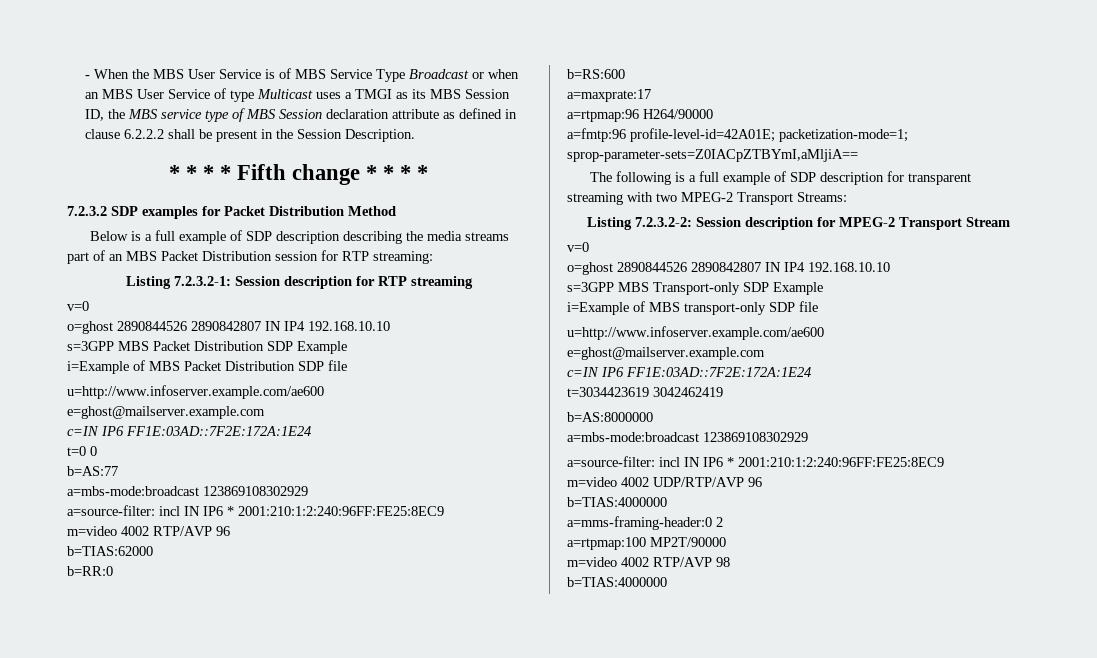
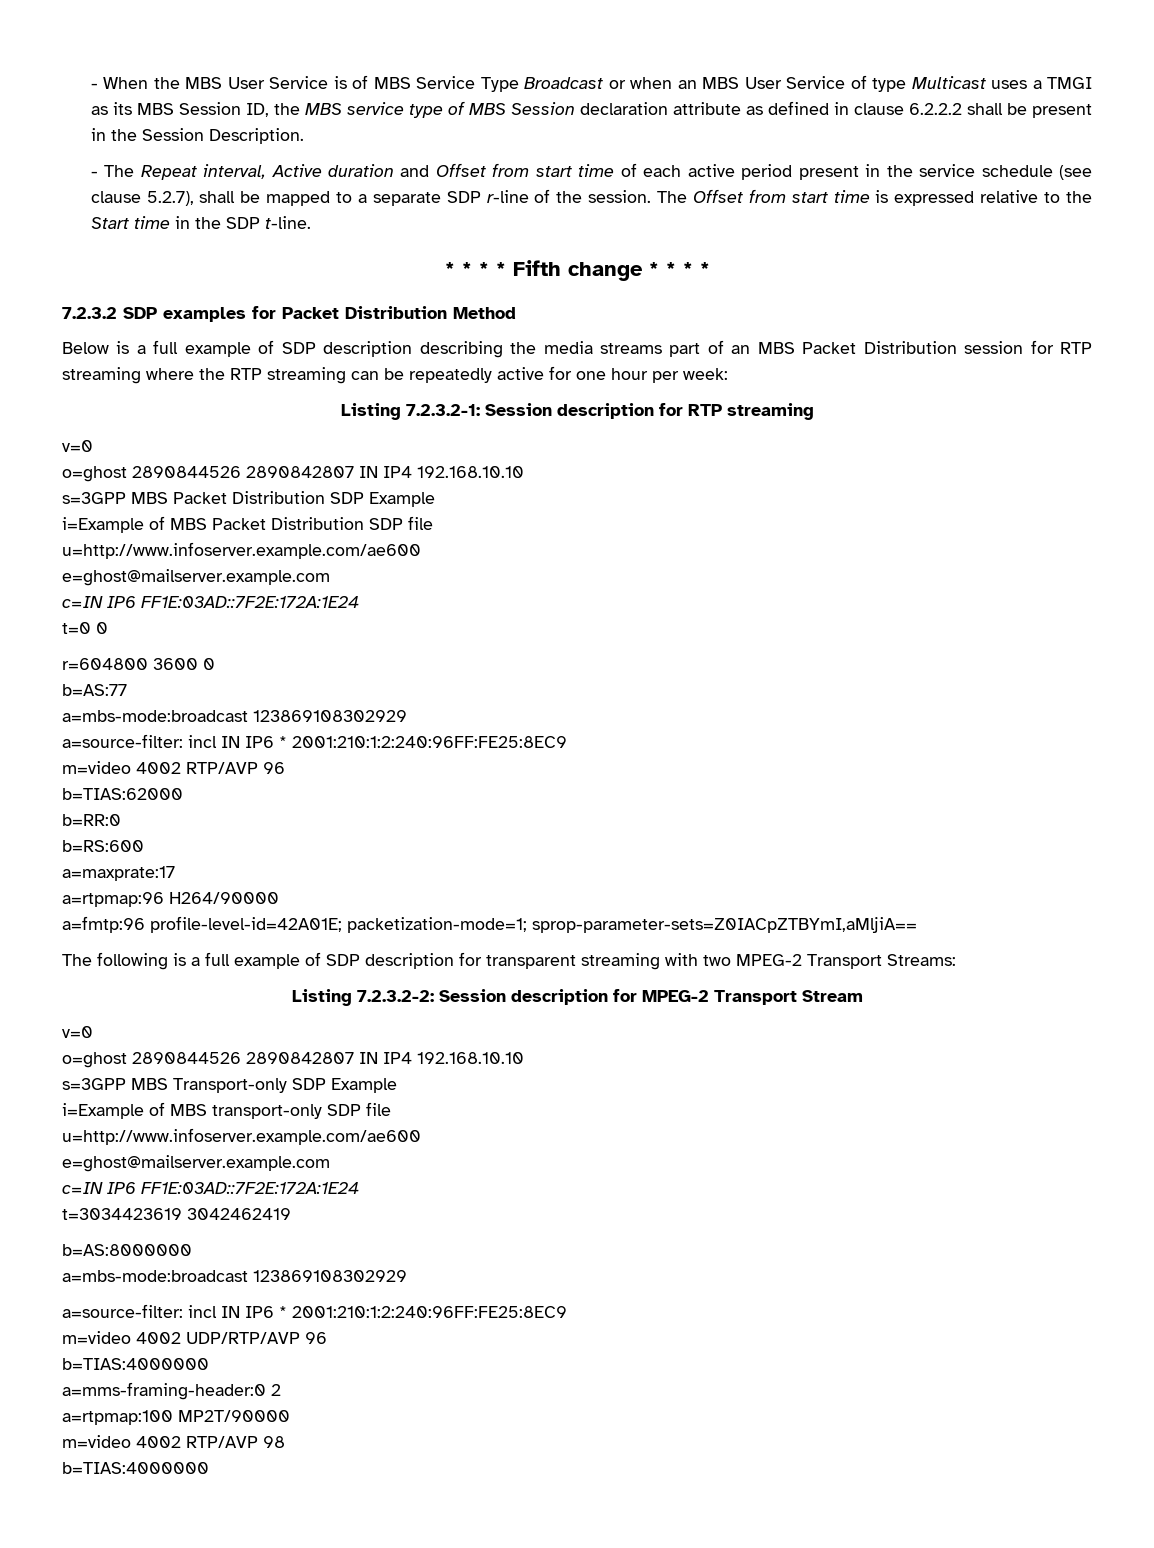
(416, 135) none -> [90,163,1092,180] [90,189,1093,206] [90,216,311,229] // - The Repeat interval, Active duration and Offset from start time of each active period present in the service schedule (see clause 5.2.7), shall be mapped to a separate SDP r-line of the session. The Offset from start time is expressed relative to the Start time in the SDP t-line.
[373,251,433,264] streaming: -> [62,366,728,384] streaming where the RTP streaming can be repeatedly active for one hour per week:
(97, 451) none -> [62,658,215,670] // r=604800 3600 0

